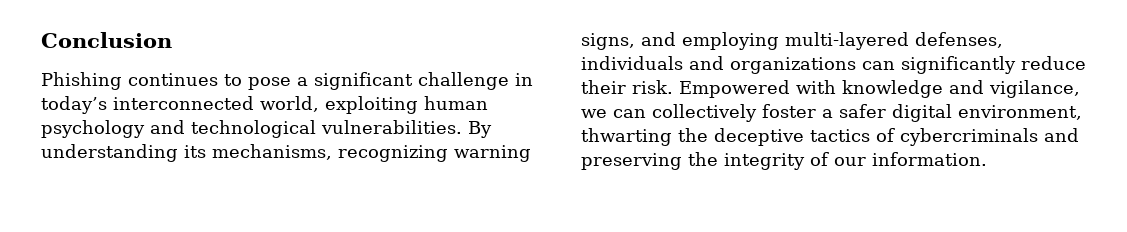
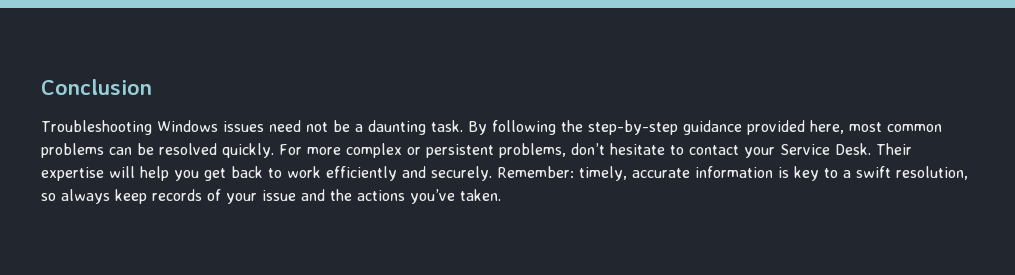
[41,72,533,90] [41,96,488,114] [41,120,492,138] [41,144,531,162] [581,32,1003,50] [581,56,1086,74] [581,80,1080,98] [581,104,1082,122] [581,128,1079,146] [581,152,987,170] Phishing continues to pose a significant challenge in today’s interconnected world, exploiting human psychology and technological vulnerabilities. By understanding its mechanisms, recognizing warning signs, and employing multi-layered defenses, individuals and organizations can significantly reduce their risk. Empowered with knowledge and vigilance, we can collectively foster a safer digital environment, thwarting the deceptive tactics of cybercriminals and preserving the integrity of our information. -> [41,120,942,135] [41,143,912,158] [41,166,968,181] [41,189,501,204] Troubleshooting Windows issues need not be a daunting task. By following the step-by-step guidance provided here, most common problems can be resolved quickly. For more complex or persistent problems, don’t hesitate to contact your Service Desk. Their expertise will help you get back to work efficiently and securely. Remember: timely, accurate information is key to a swift resolution, so always keep records of your issue and the actions you’ve taken.

